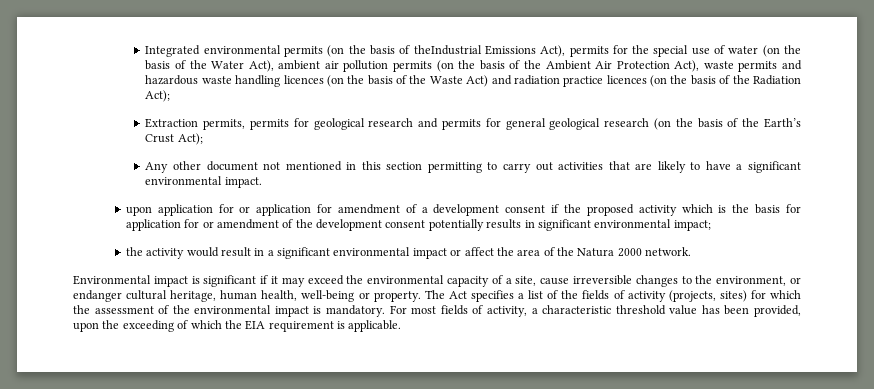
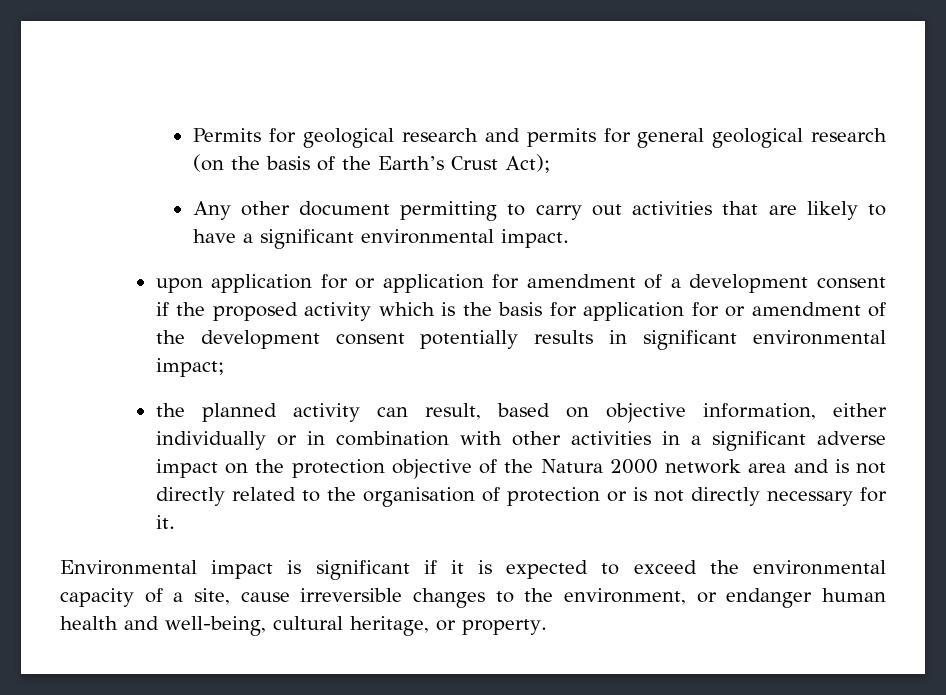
[145,45,801,57] [145,60,803,72] [145,75,801,87] [145,90,171,102] [145,118,289,130] Integrated environmental permits (on the basis of theIndustrial Emissions Act), permits for the special use of water (on the basis of the Water Act), ambient air pollution permits (on the basis of the Ambient Air Protection Act), waste permits and hazardous waste handling licences (on the basis of the Waste Act) and radiation practice licences (on the basis of the Radiation Act); // Extraction permits, permits -> [192,128,262,142] Permits
[263,161,423,171] not mentioned in this section -> (390, 208) none
[146,247,692,259] activity would result in a significant environmental impact or affect the area of the Natura 2000 network. -> [201,403,887,423] [155,431,886,451] [155,459,887,479] [155,487,887,507] [155,515,175,529] planned activity can result, based on objective information, either individually or in combination with other activities in a significant adverse impact on the protection objective of the Natura 2000 network area and is not directly related to the organisation of protection or is not directly necessary for it.
[281,277,305,287] may -> [478,560,620,579] is expected to
[126,290,801,302] [73,305,801,317] [73,320,402,332] cultural heritage, human health, well-being or property. The Act specifies a list of the fields of activity (projects, sites) for which the assessment of the environmental impact is mandatory. For most fields of activity, a characteristic threshold value has been provided, upon the exceeding of which the EIA requirement is applicable. -> [821,588,886,602] [60,616,547,636] human health and well-being, cultural heritage, or property.

